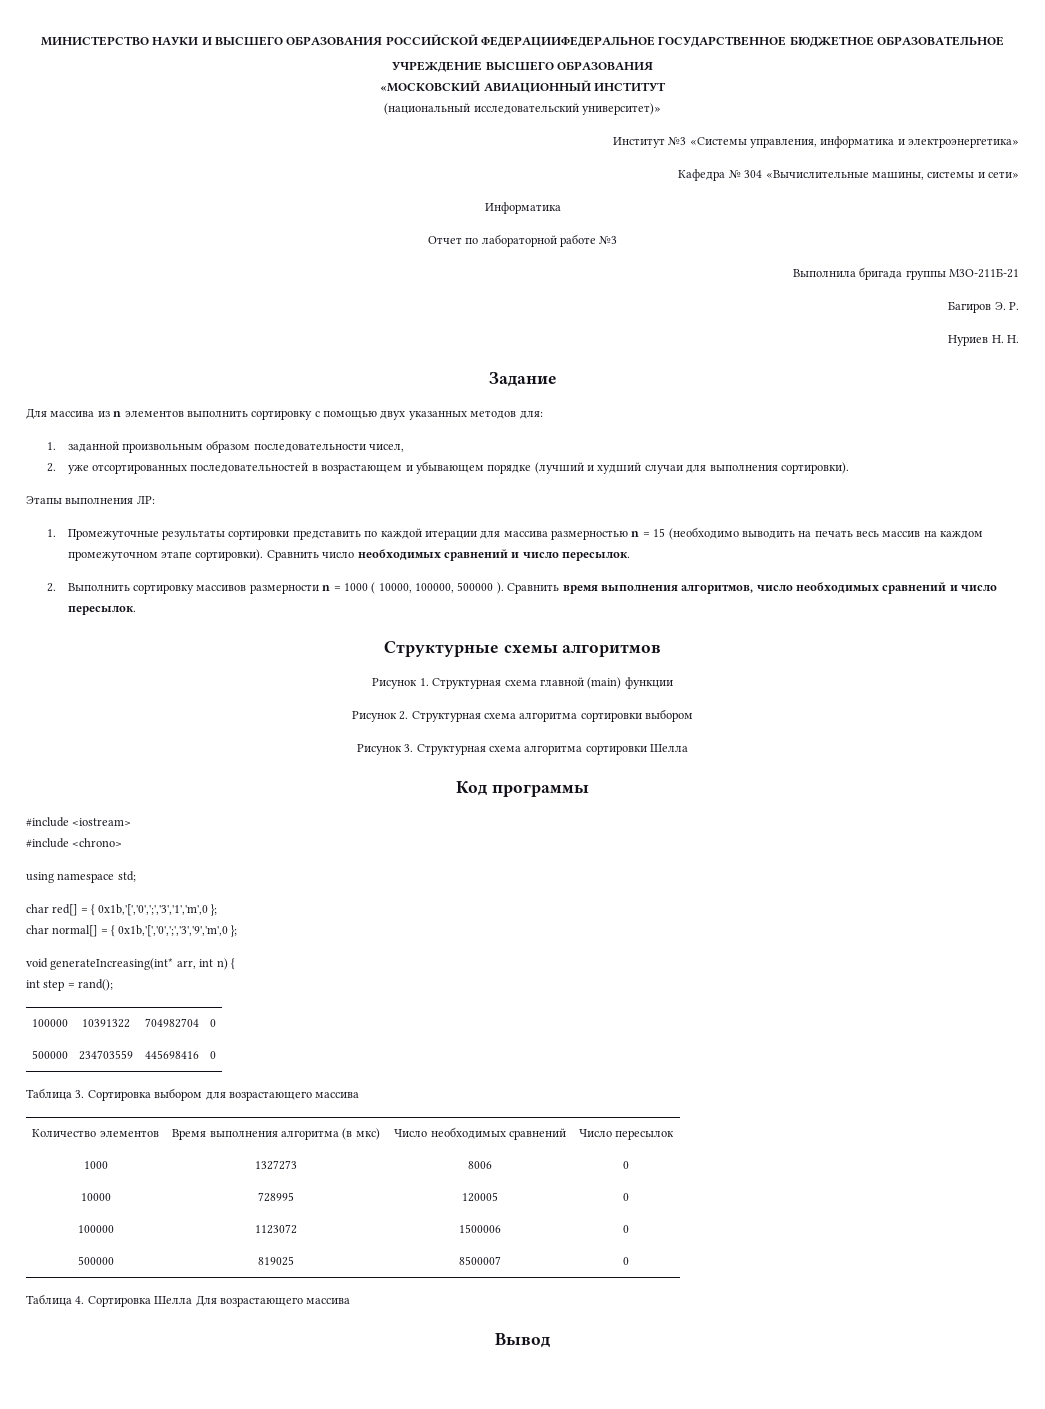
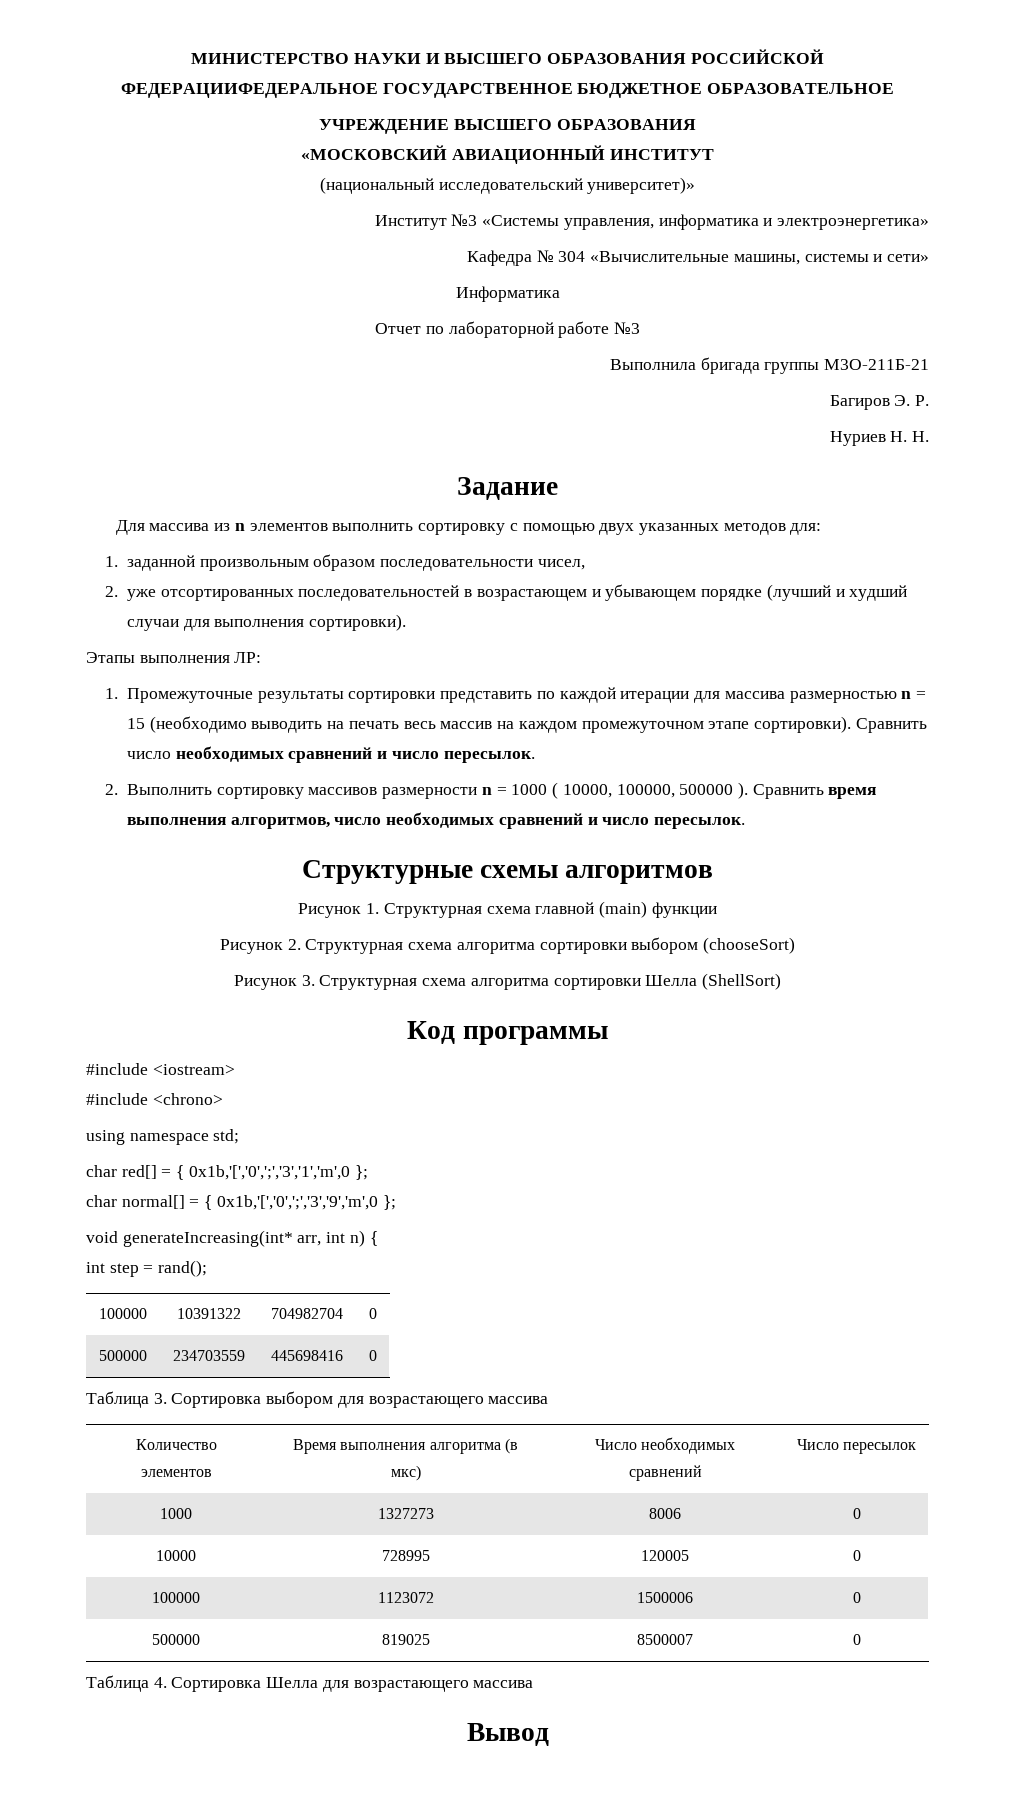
(694, 715) none -> [703,937,796,954] (chooseSort)
(689, 748) none -> [702,973,782,990] (ShellSort)
[195,1295,217,1306] Для -> [322,1680,349,1692] для

